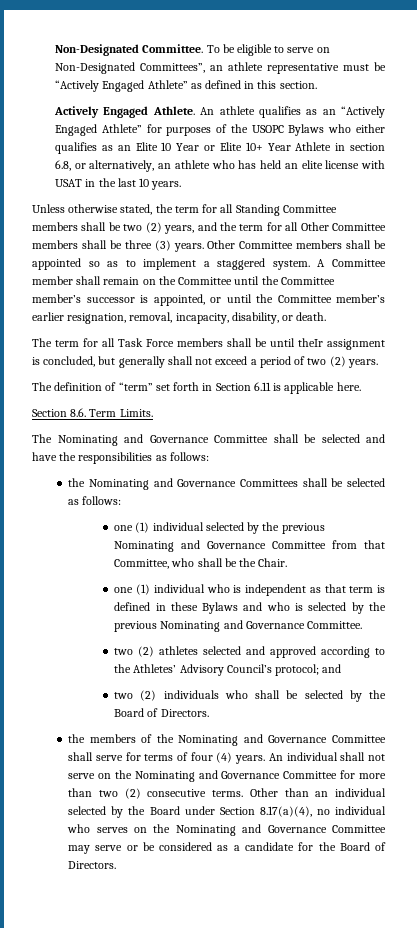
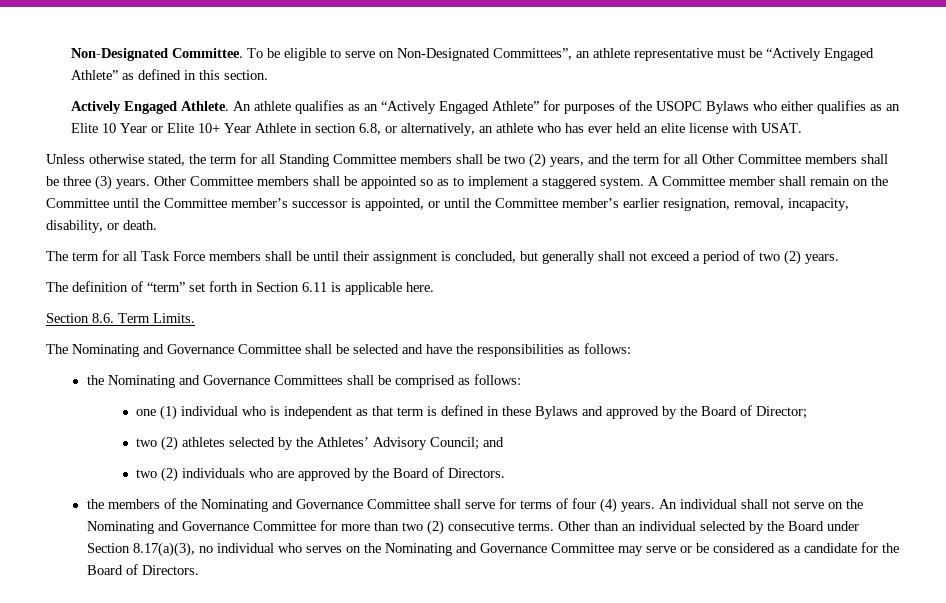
(257, 164) none -> [587,126,612,133] ever
[55,178,182,190] USAT in the last 10 years. -> [760,123,802,133] USAT.
[298,338,323,347] theIr -> [343,251,369,261] their
[347,478,386,487] [68,496,122,505] [114,522,325,534] [114,540,385,552] [114,558,288,569] selected as follows: // one (1) individual selected by the previous Nominating and Governance Committee from that Committee, who shall be the Chair. -> [394,374,521,388] comprised as follows:
[266,602,386,614] [114,620,363,632] who is selected by the previous Nominating and Governance Committee. -> [605,405,807,419] approved by the Board of Director;
[246,646,385,658] and approved according to -> [277,437,293,450] by
[226,664,320,676] Council’s protocol; -> [429,437,479,450] Council;
[255,690,343,699] shall be selected -> [276,468,351,481] are approved
[259,806,312,817] 8.17(a)(4), -> [132,542,195,557] 8.17(a)(3),

